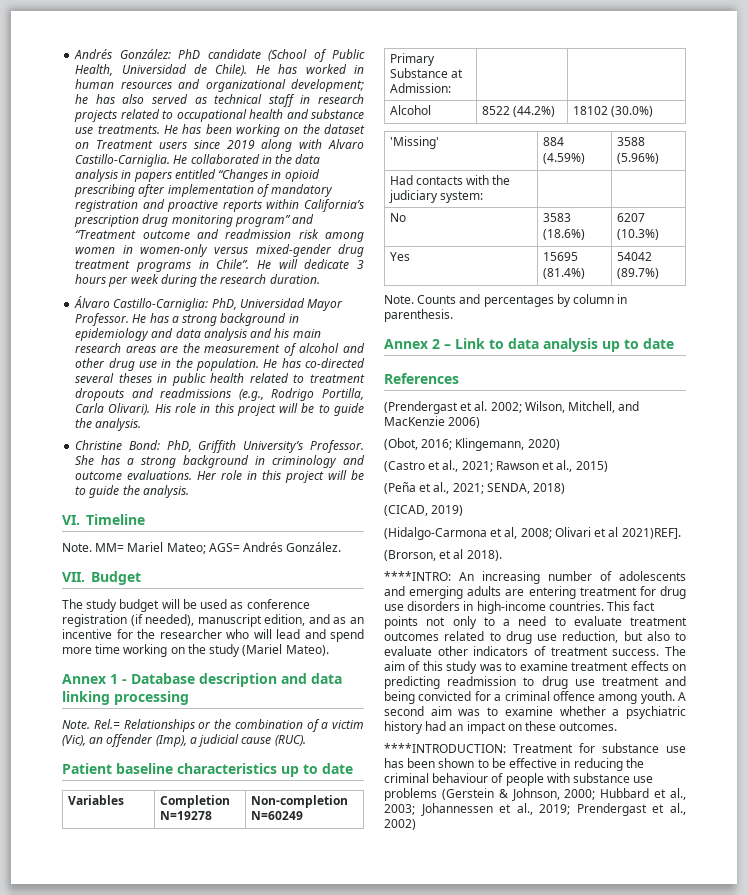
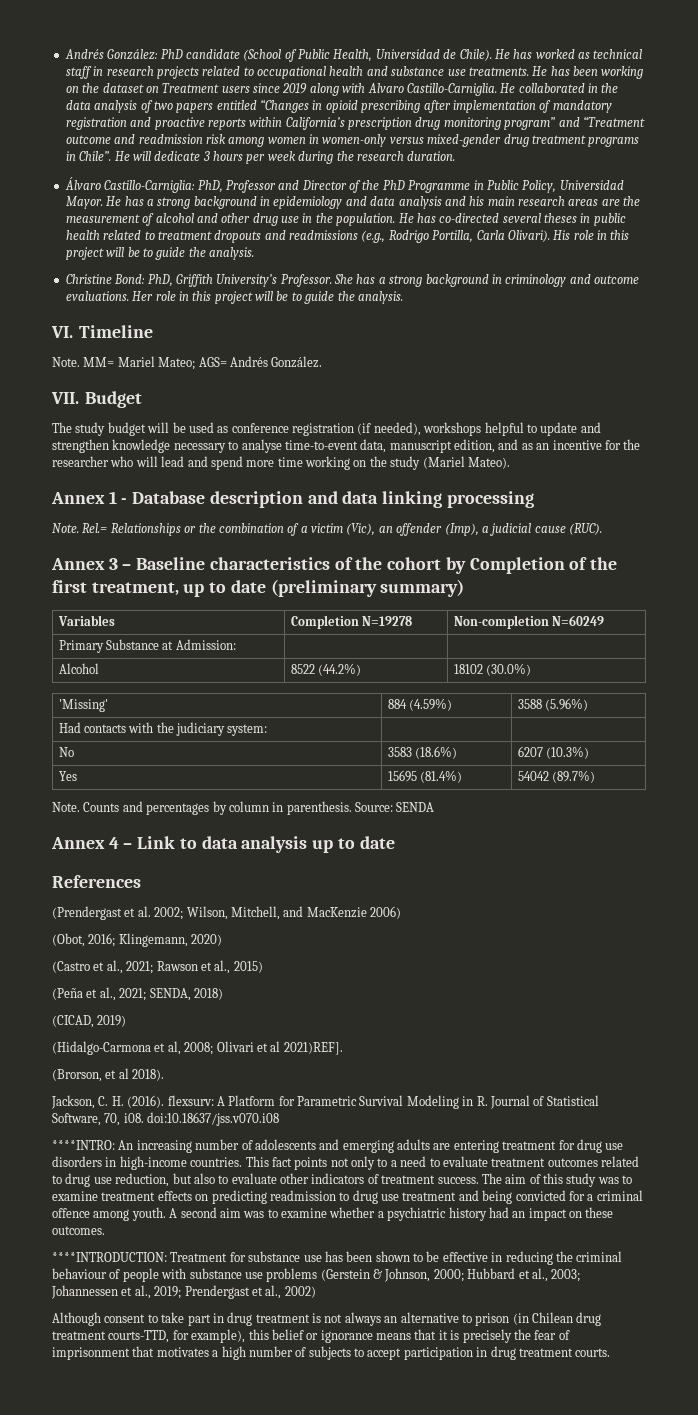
[354,65,364,74] [75,79,365,92] [75,94,188,104] in human resources and organizational development; he has also served -> (575, 54) none
[121,170,132,179] in -> [140,100,173,113] of two
[239,298,344,311] [75,313,130,326] Universidad Mayor Professor. -> [225,180,624,193] [65,196,103,209] Professor and Director of the PhD Programme in Public Policy, Universidad Mayor.
(195, 620) none -> [423,422,601,436] [52,439,387,453] workshops helpful to update and strengthen knowledge necessary to analyse time-to-event data,
[62,763,353,777] Patient baseline characteristics up to date -> [51,557,617,574] [52,579,465,597] Annex 3 – Baseline characteristics of the cohort by Completion of the first treatment, up to date (preliminary summary)
[384,339,440,349] // Annex 2 -> [355,802,435,812] [51,837,119,849] Source: SENDA // Annex 4
(502, 555) none -> [51,1095,599,1109] [52,1112,280,1126] // Jackson, C. H. (2016). flexsurv: A Platform for Parametric Survival Modeling in R. Journal of Statistical Software, 70, i08. doi:10.18637/jss.v070.i08
(416, 824) none -> [52,1312,602,1326] [52,1329,570,1343] [52,1346,611,1360] // Although consent to take part in drug treatment is not always an alternative to prison (in Chilean drug treatment courts-TTD, for example), this belief or ignorance means that it is precisely the fear of imprisonment that motivates a high number of subjects to accept participation in drug treatment courts.

